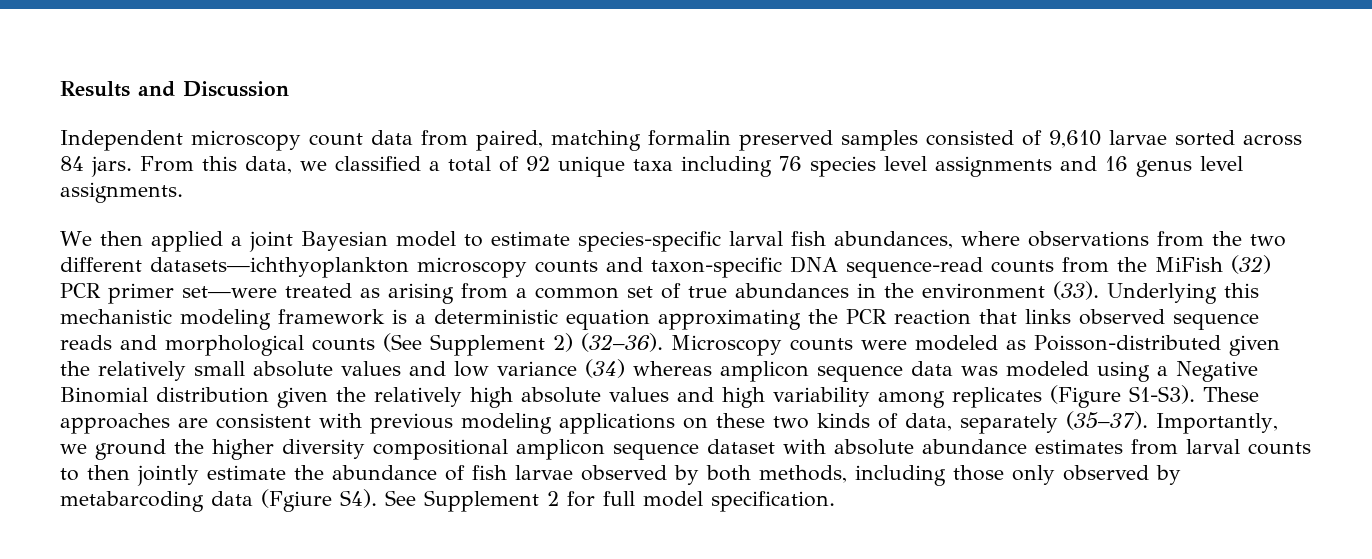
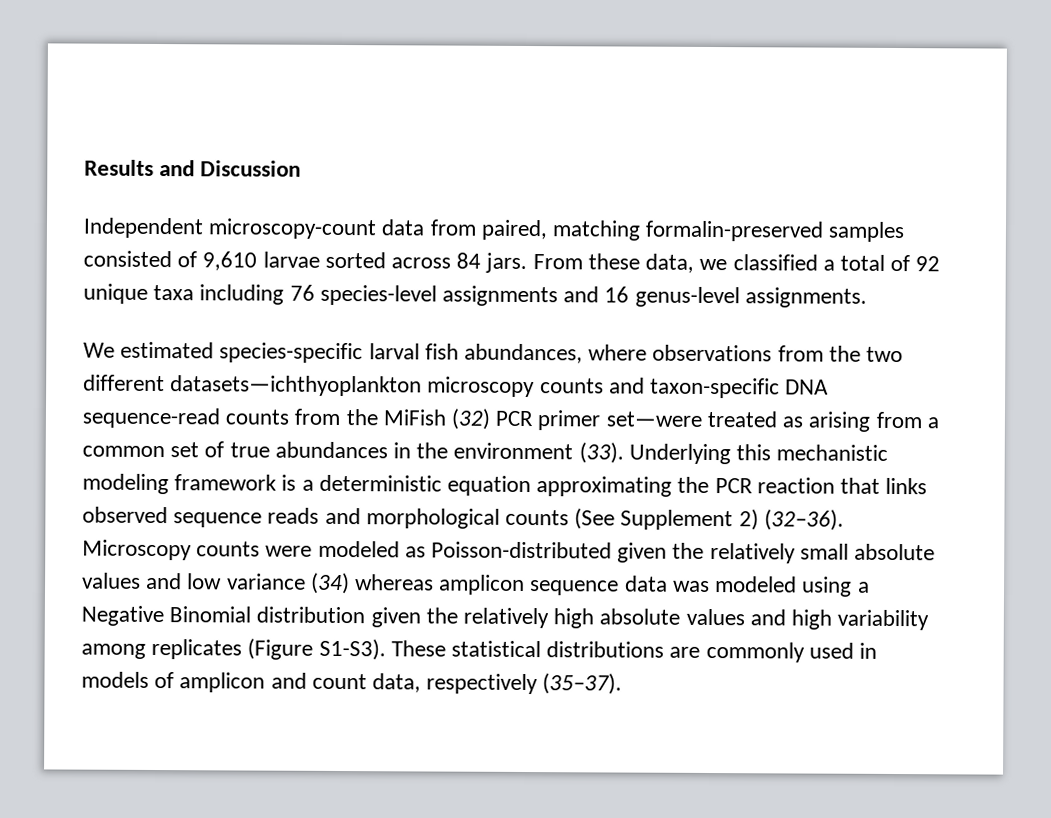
[191,130,363,151] microscopy count -> [208,218,378,240] microscopy-count
[648,130,833,151] formalin preserved -> [645,220,825,242] formalin-preserved
[202,156,237,171] this -> [587,253,640,270] these
[810,156,927,177] species level -> [319,284,437,306] species-level
[1136,156,1243,177] genus level -> [634,286,740,308] genus-level
[99,231,570,252] then applied a joint Bayesian model to estimate -> [120,341,215,359] estimated
[60,411,1278,434] [60,439,1311,460] [60,465,1181,486] [60,489,835,512] approaches are consistent with previous modeling applications on these two kinds of data, separately (35–37). Importantly, we ground the higher diversity compositional amplicon sequence dataset with absolute abundance estimates from larval counts to then jointly estimate the abundance of fish larvae observed by both methods, including those only observed by metabarcoding data (Fgiure S4). See Supplement 2 for full model specification. -> [451,640,878,663] [81,671,623,695] statistical distributions are commonly used in models of amplicon and count data, respectively (35–37).

